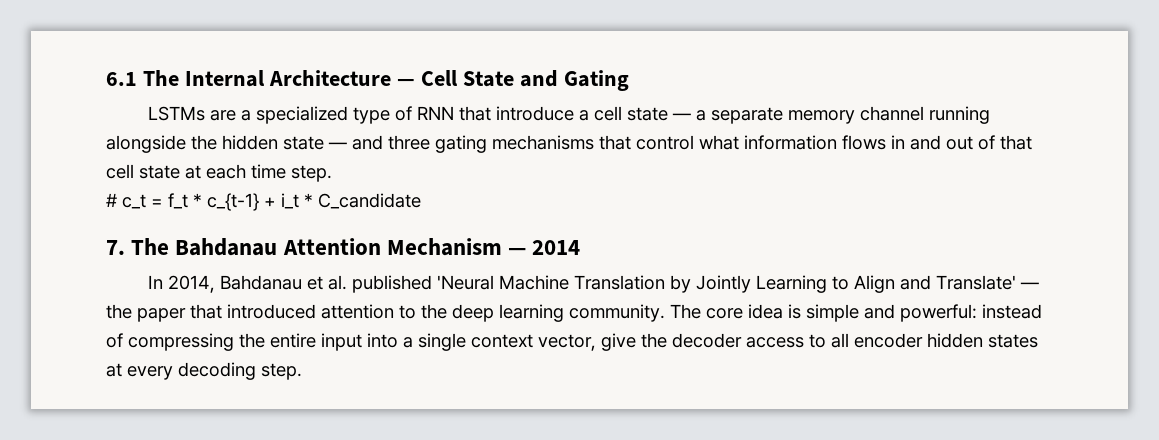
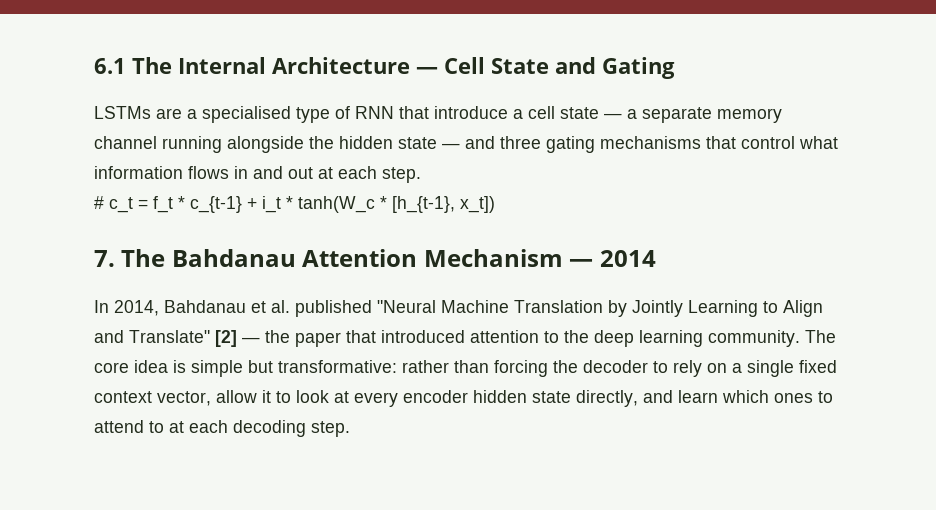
[255,106,348,124] specialized -> [202,106,291,123] specialised
[978,135,1032,150] [106,164,286,179] of that cell state at each time -> [318,166,377,179] at each
[318,193,421,209] C_candidate -> [298,196,495,213] tanh(W_c * [h_{t-1}, x_t])
[436,275,494,290] 'Neural -> [377,300,436,313] "Neural
[935,275,1016,290] Translate' -> [129,330,237,347] Translate" [2]
[864,304,1042,322] [106,333,398,351] and powerful: instead of compressing the entire input into -> [248,360,727,377] but transformative: rather than forcing the decoder to rely on
(466, 342) none -> [799,360,837,373] fixed
[601,333,1038,351] [106,363,173,380] give the decoder access to all encoder hidden states at every -> [216,390,833,407] [94,420,228,433] allow it to look at every encoder hidden state directly, and learn which ones to attend to at each

